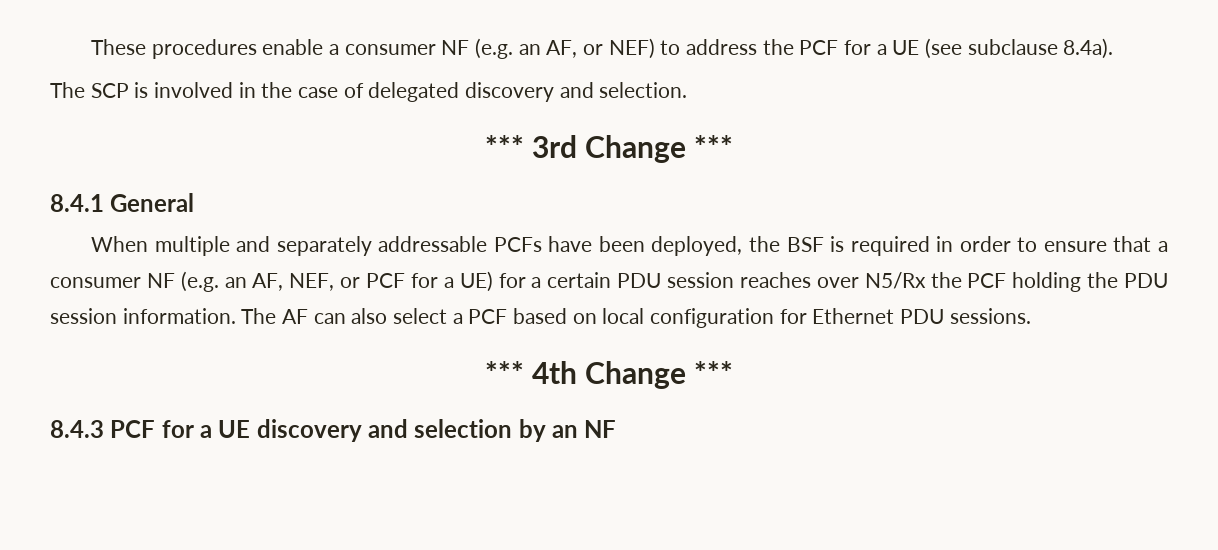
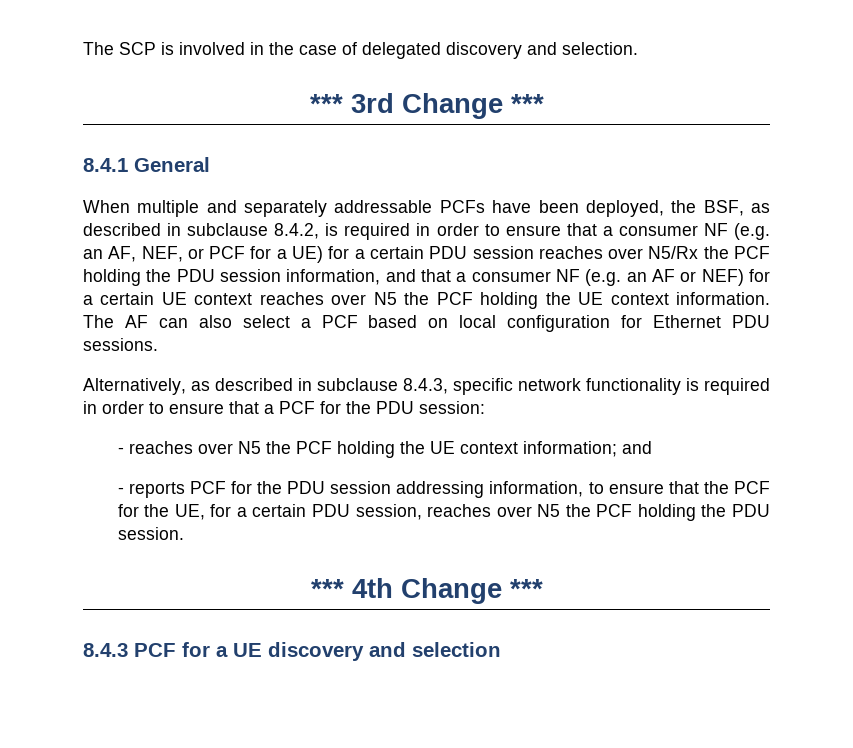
[91,38,1114,59] These procedures enable a consumer NF (e.g. an AF, or NEF) to address the PCF for a UE (see subclause 8.4a). // -> (83, 48) none
[786,237,824,252] BSF -> [703,200,771,216] [83,223,320,239] BSF, as described in subclause 8.4.2,
(117, 316) none -> [286,269,771,286] [83,292,669,309] information, and that a consumer NF (e.g. an AF or NEF) for a certain UE context reaches over N5 the PCF holding the UE context
(1031, 316) none -> [83,378,770,395] [83,401,485,414] [117,441,652,458] [117,481,771,498] [117,504,770,521] [117,527,184,540] // Alternatively, as described in subclause 8.4.3, specific network functionality is required in order to ensure that a PCF for the PDU session: // - reaches over N5 the PCF holding the UE context information; and // - reports PCF for the PDU session addressing information, to ensure that the PCF for the UE, for a certain PDU session, reaches over N5 the PCF holding the PDU session.
[518,419,617,442] by an NF -> (501, 649) none

